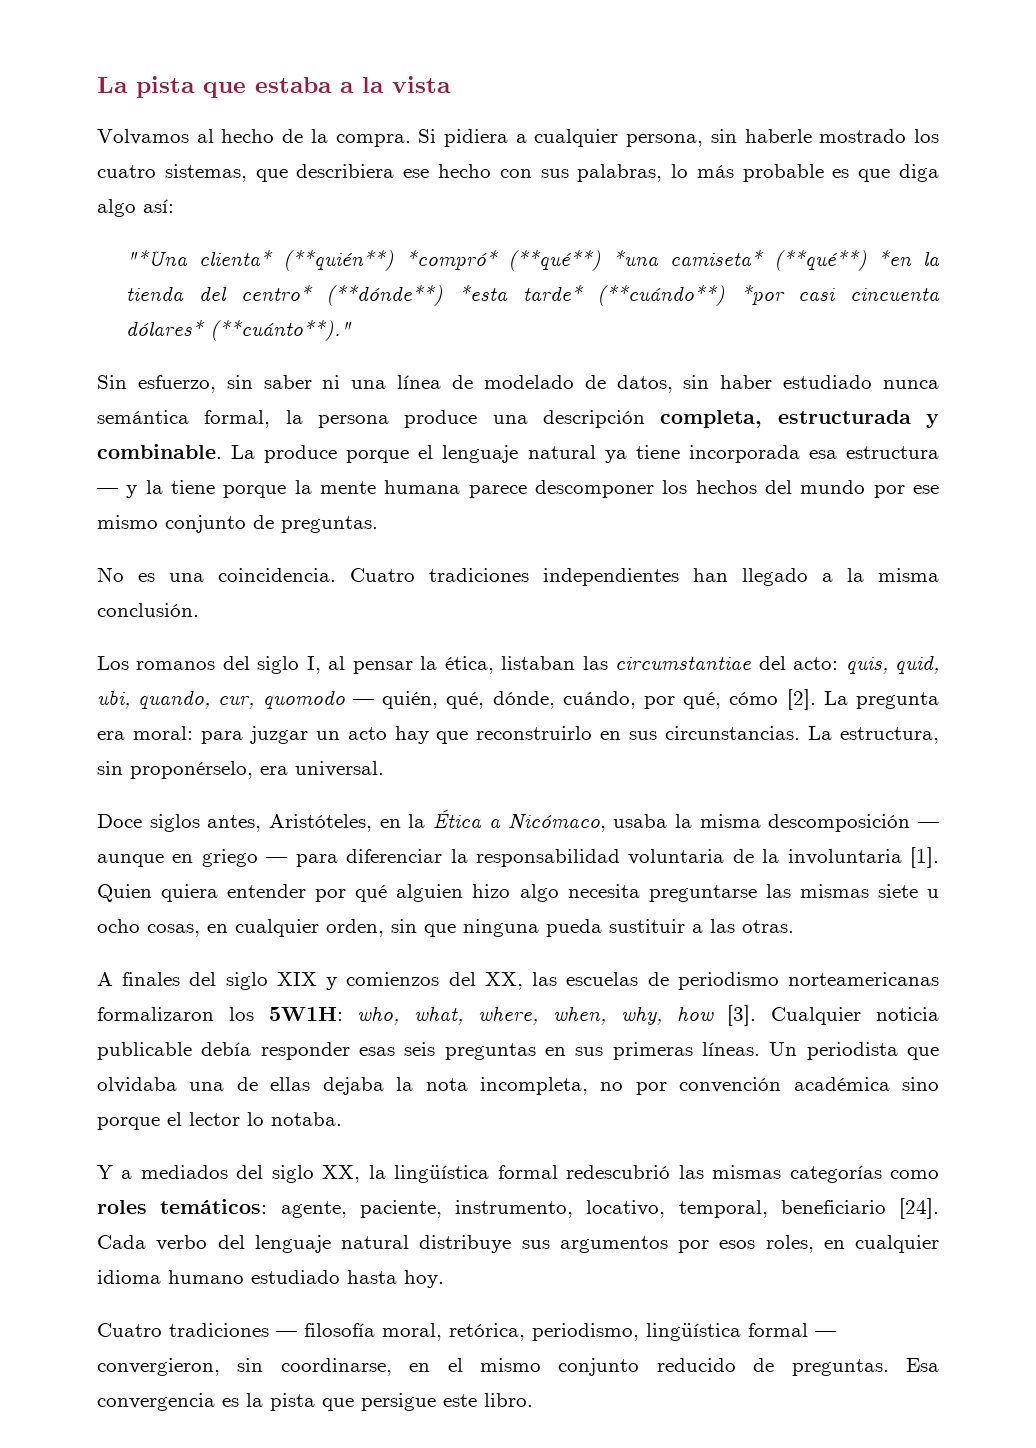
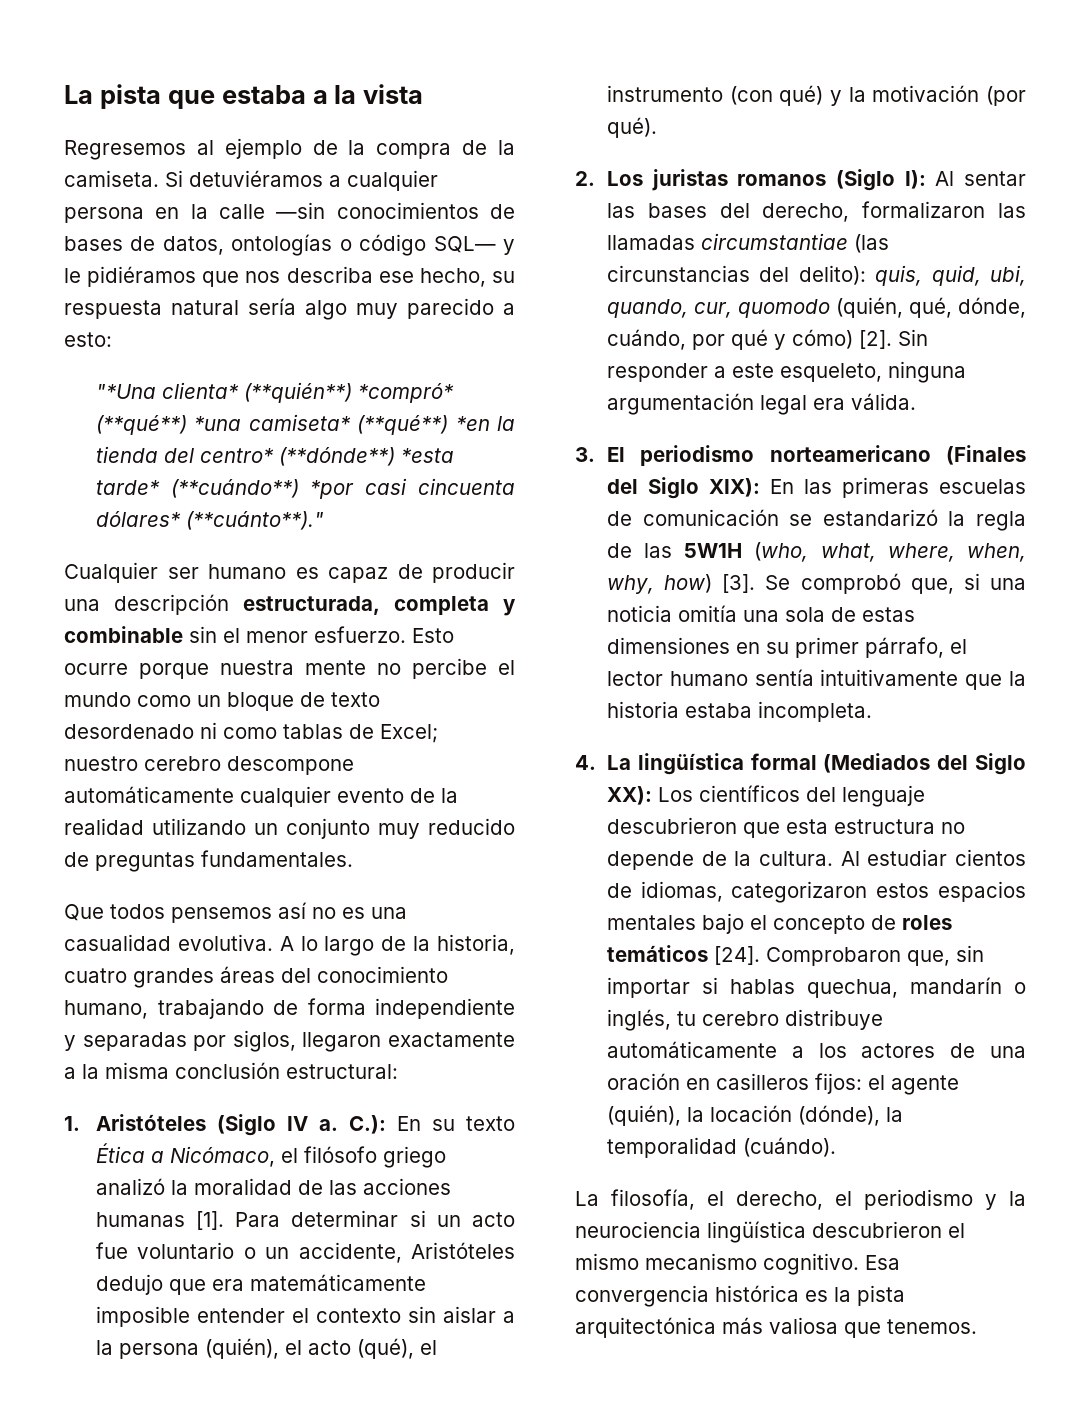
[97,129,939,147] [97,164,940,182] [97,199,174,217] Volvamos al hecho de la compra. Si pidiera a cualquier persona, sin haberle mostrado los cuatro sistemas, que describiera ese hecho con sus palabras, lo más probable es que diga algo así: -> [64,138,515,160] [64,170,438,191] [64,202,515,223] [64,234,515,256] [64,266,515,287] [64,298,515,320] [64,332,112,347] Regresemos al ejemplo de la compra de la camiseta. Si detuviéramos a cualquier persona en la calle —sin conocimientos de bases de datos, ontologías o código SQL— y le pidiéramos que nos describa ese hecho, su respuesta natural sería algo muy parecido a esto:
[97,375,940,393] [97,410,940,428] [97,444,939,463] [97,480,940,498] [97,515,378,533] [97,567,939,586] [97,603,199,617] [97,656,839,674] Sin esfuerzo, sin saber ni una línea de modelado de datos, sin haber estudiado nunca semántica formal, la persona produce una descripción completa, estructurada y combinable. La produce porque el lenguaje natural ya tiene incorporada esa estructura — y la tiene porque la mente humana parece descomponer los hechos del mundo por ese mismo conjunto de preguntas. // No es una coincidencia. Cuatro tradiciones independientes han llegado a la misma conclusión. // Los romanos del siglo I, al pensar la ética, listaban las circumstantiae del acto: -> [64,562,515,583] [64,594,516,616] [64,626,454,643] [64,658,515,679] [64,692,380,711] [64,722,438,743] [64,756,354,775] [64,786,458,807] [64,818,515,839] [64,850,353,872] [64,902,407,923] [64,934,515,956] [64,966,448,988] [64,998,515,1019] [64,1030,515,1052] [64,1062,398,1079] [64,1114,515,1136] [95,1143,446,1168] [95,1178,451,1195] [95,1210,516,1230] [95,1242,515,1263] [95,1274,426,1295] [95,1306,515,1327] [95,1338,437,1359] [606,85,1026,106] [606,117,657,138] [575,169,1026,191] [606,201,1026,222] [606,233,889,253] [606,265,866,285] Cualquier ser humano es capaz de producir una descripción estructurada, completa y combinable sin el menor esfuerzo. Esto ocurre porque nuestra mente no percibe el mundo como un bloque de texto desordenado ni como tablas de Excel; nuestro cerebro descompone automáticamente cualquier evento de la realidad utilizando un conjunto muy reducido de preguntas fundamentales. // Que todos pensemos así no es una casualidad evolutiva. A lo largo de la historia, cuatro grandes áreas del conocimiento humano, trabajando de forma independiente y separadas por siglos, llegaron exactamente a la misma conclusión estructural: // 1. Aristóteles (Siglo IV a. C.): En su texto Ética a Nicómaco, el filósofo griego analizó la moralidad de las acciones humanas [1]. Para determinar si un acto fue voluntario o un accidente, Aristóteles dedujo que era matemáticamente imposible entender el contexto sin aislar a la persona (quién), el acto (qué), el instrumento (con qué) y la motivación (por qué). // 2. Los juristas romanos (Siglo I): Al sentar las bases del derecho, formalizaron las llamadas circumstantiae (las circunstancias del delito):
[352,691,439,709] — quién, -> [835,297,903,318] (quién,
[683,689,939,710] [97,726,939,744] [97,761,384,779] [97,809,940,832] [97,847,939,868] [97,884,940,902] [97,919,794,937] [97,972,940,990] [97,1005,940,1026] [97,1042,940,1060] [97,1077,939,1095] [97,1112,342,1130] [97,1165,939,1183] [97,1198,939,1219] [97,1235,939,1253] [97,1270,444,1288] [97,1323,836,1341] [97,1358,889,1376] qué, cómo [2]. La pregunta era moral: para juzgar un acto hay que reconstruirlo en sus circunstancias. La estructura, sin proponérselo, era universal. // Doce siglos antes, Aristóteles, en la Ética a Nicómaco, usaba la misma descomposición — aunque en griego — para diferenciar la responsabilidad voluntaria de la involuntaria [1]. Quien quiera entender por qué alguien hizo algo necesita preguntarse las mismas siete u ocho cosas, en cualquier orden, sin que ninguna pueda sustituir a las otras. // A finales del siglo XIX y comienzos del XX, las escuelas de periodismo norteamericanas formalizaron los 5W1H: who, what, where, when, why, how [3]. Cualquier noticia publicable debía responder esas seis preguntas en sus primeras líneas. Un periodista que olvidaba una de ellas dejaba la nota incompleta, no por convención académica sino porque el lector lo notaba. // Y a mediados del siglo XX, la lingüística formal redescubrió las mismas categorías como roles temáticos: agente, paciente, instrumento, locativo, temporal, beneficiario [24]. Cada verbo del lenguaje natural distribuye sus argumentos por esos roles, en cualquier idioma humano estudiado hasta hoy. // Cuatro tradiciones — filosofía moral, retórica, periodismo, lingüística formal — convergieron, sin coordinarse, en el mismo conjunto reducido de preguntas. -> [730,329,928,350] [606,361,966,383] [606,393,916,415] [575,445,1026,466] [606,477,1026,499] [606,509,1026,531] [606,542,1026,562] [606,573,1026,594] [606,605,915,622] [606,637,967,658] [606,669,1026,690] [606,701,872,722] [575,753,1026,775] [606,785,925,807] [606,817,965,838] [606,849,1026,870] [606,881,1026,903] [606,913,952,934] [606,945,984,966] [606,977,1026,998] [606,1009,883,1031] [606,1041,1026,1058] [606,1073,959,1095] [606,1105,903,1126] [606,1137,836,1158] [575,1189,1026,1210] [575,1221,965,1243] [575,1253,859,1275] qué y cómo) [2]. Sin responder a este esqueleto, ninguna argumentación legal era válida. // 3. El periodismo norteamericano (Finales del Siglo XIX): En las primeras escuelas de comunicación se estandarizó la regla de las 5W1H (who, what, where, when, why, how) [3]. Se comprobó que, si una noticia omitía una sola de estas dimensiones en su primer párrafo, el lector humano sentía intuitivamente que la historia estaba incompleta. // 4. La lingüística formal (Mediados del Siglo XX): Los científicos del lenguaje descubrieron que esta estructura no depende de la cultura. Al estudiar cientos de idiomas, categorizaron estos espacios mentales bajo el concepto de roles temáticos [24]. Comprobaron que, sin importar si hablas quechua, mandarín o inglés, tu cerebro distribuye automáticamente a los actores de una oración en casilleros fijos: el agente (quién), la locación (dónde), la temporalidad (cuándo). // La filosofía, el derecho, el periodismo y la neurociencia lingüística descubrieron el mismo mecanismo cognitivo.
(215, 1402) none -> [715,1285,799,1302] histórica
[322,1393,533,1411] que persigue este libro. -> [575,1317,977,1338] arquitectónica más valiosa que tenemos.

